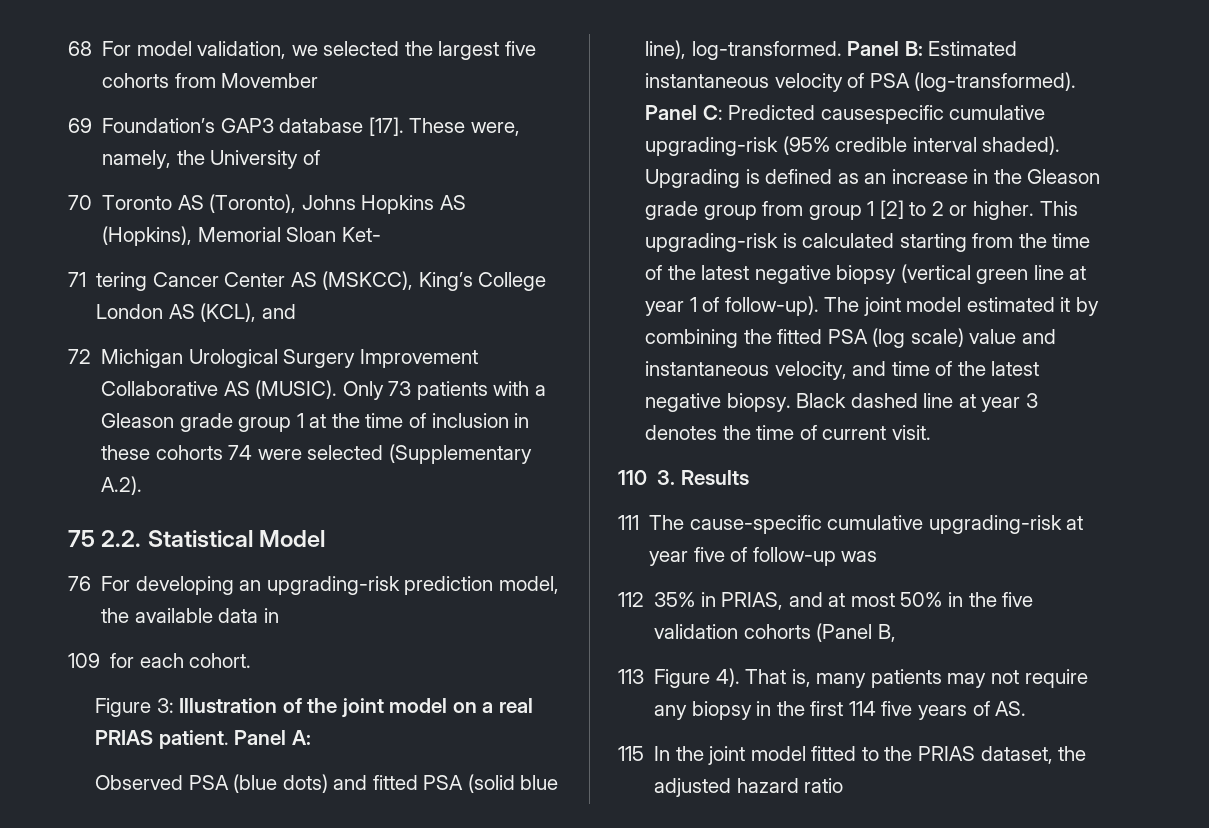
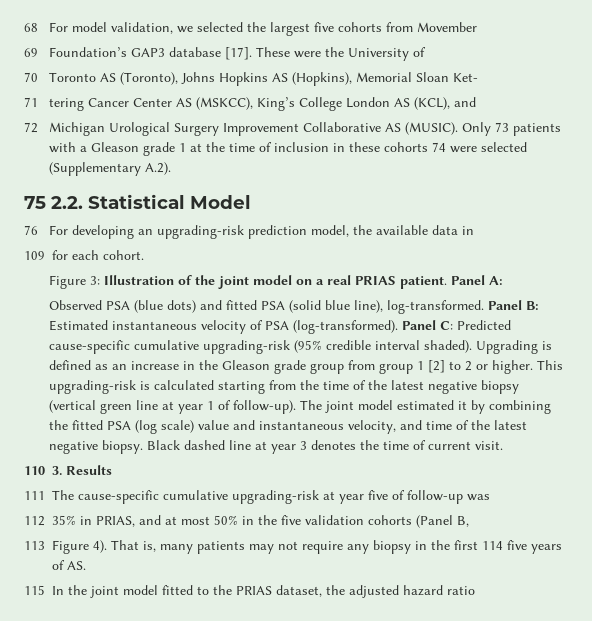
[470,122,520,136] [102,150,172,169] were, namely, -> [293,51,321,58] were
[238,417,292,432] group -> (175, 149) none
[820,105,944,124] causespecific -> [48,340,130,354] cause-specific

